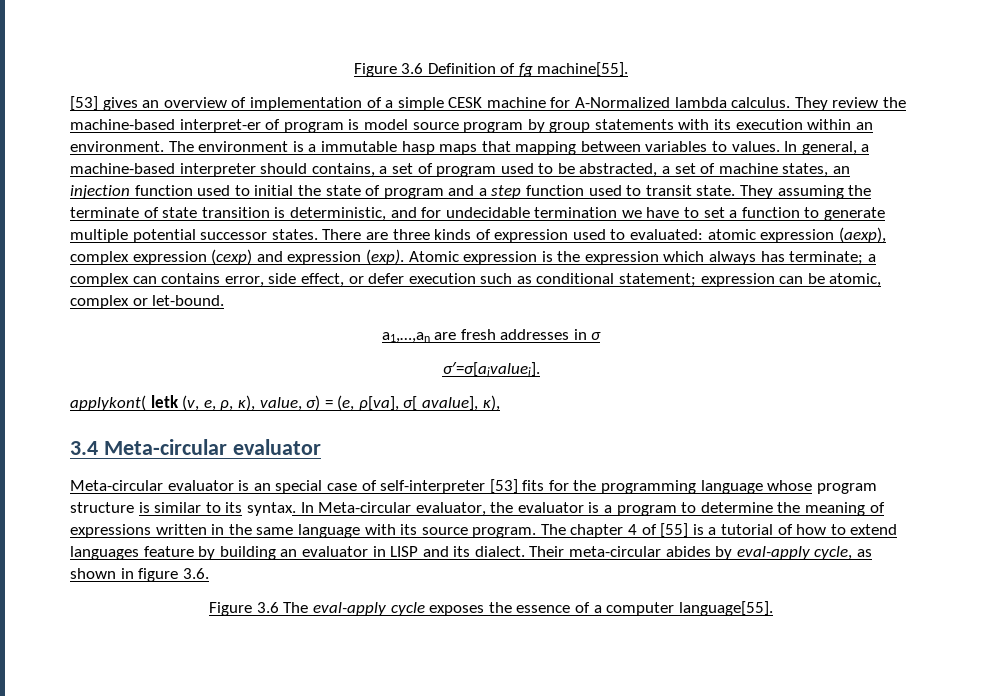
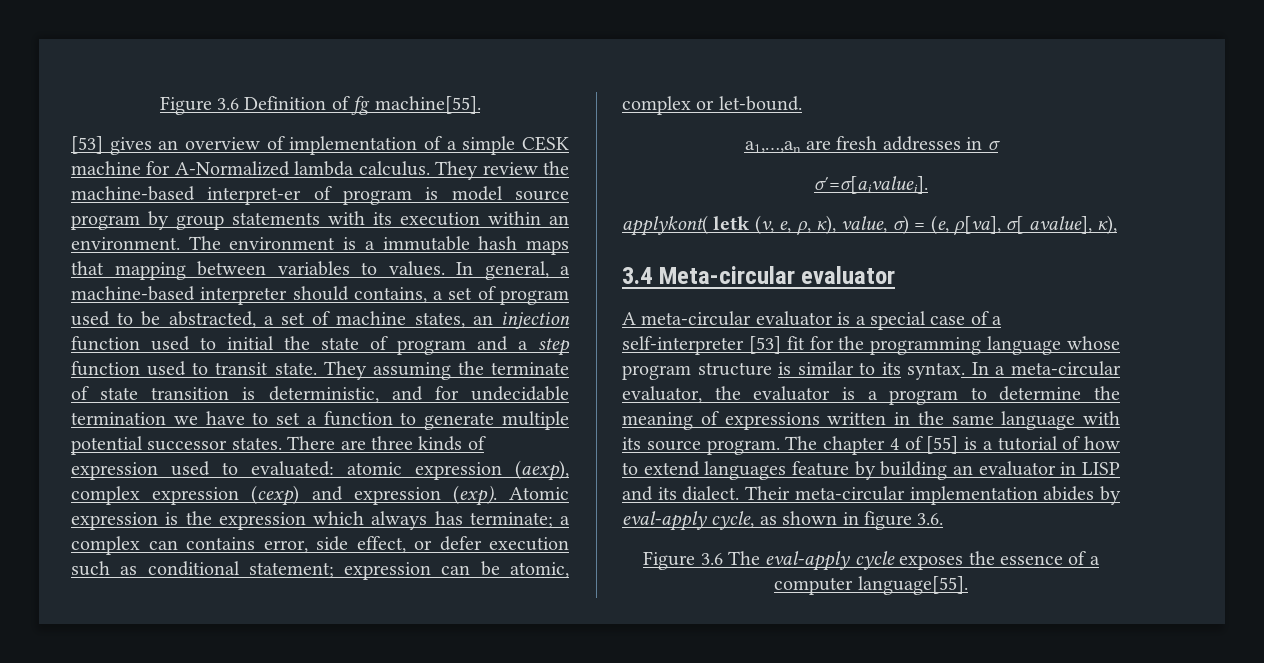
[401,141,435,155] hasp -> [478,236,518,250] hash
[70,480,271,491] Meta-circular evaluator is an -> [622,311,866,326] A meta-circular evaluator is a
(377, 485) none -> [992,316,1003,325] a
[522,480,545,491] fits -> [786,336,805,350] fit
[318,502,412,513] Meta-circular -> [995,361,1121,376] a meta-circular
(662, 551) none -> [909,486,1038,505] implementation

